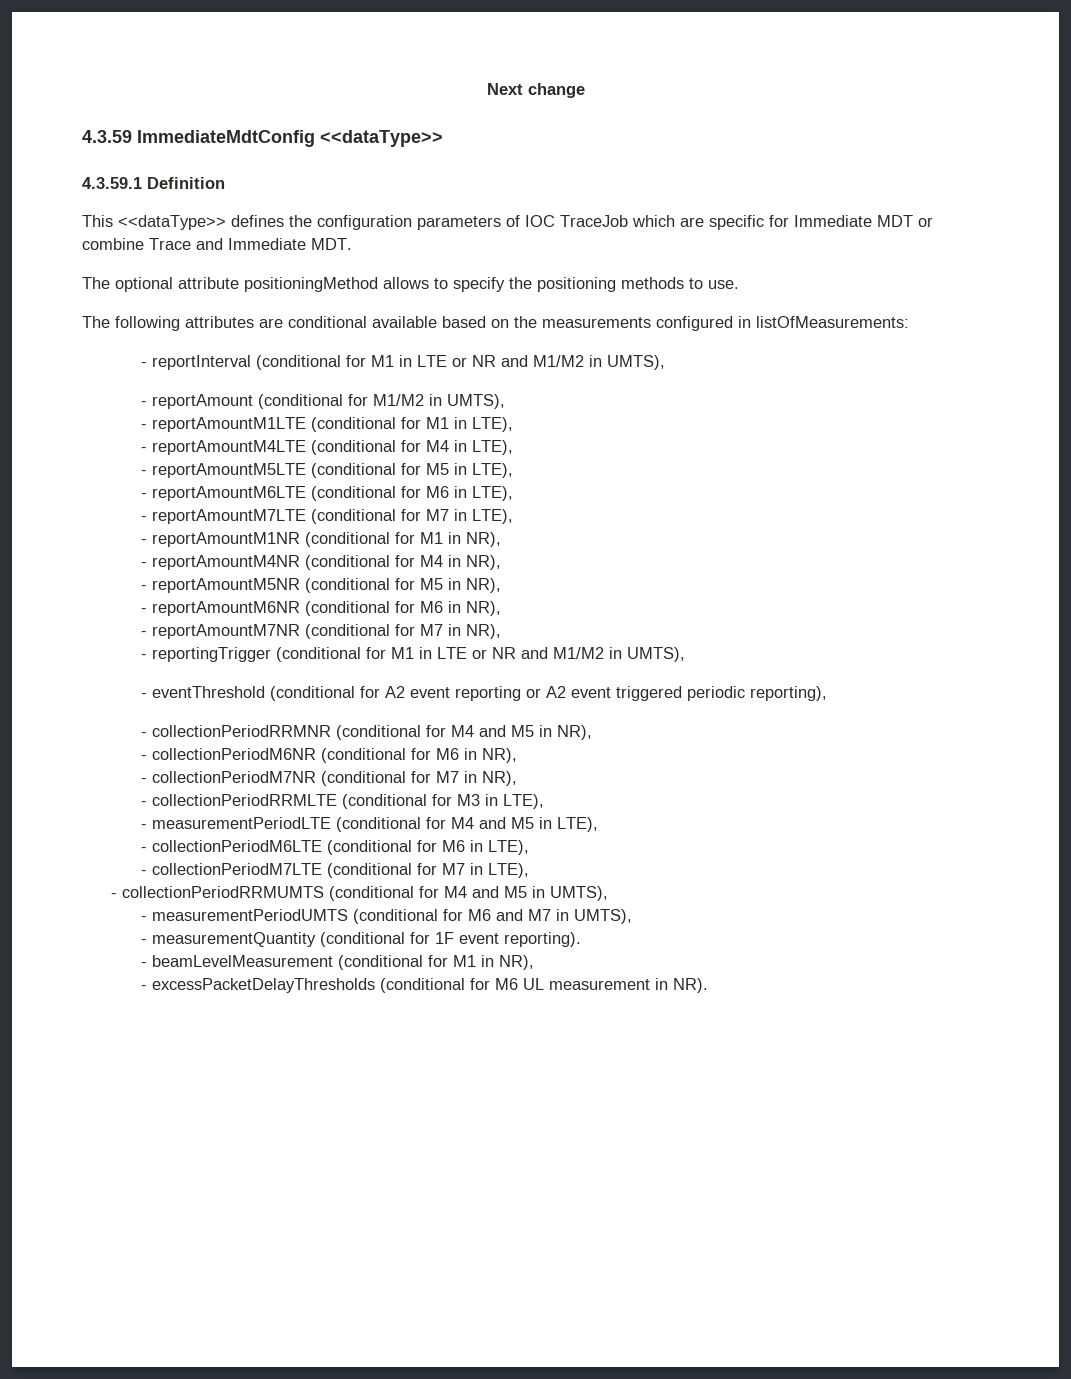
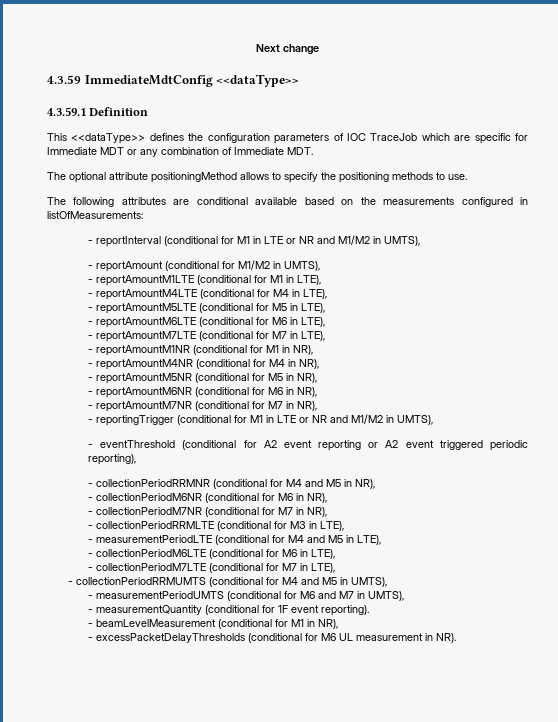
[82,238,223,250] combine Trace and -> [140,147,232,157] any combination of

